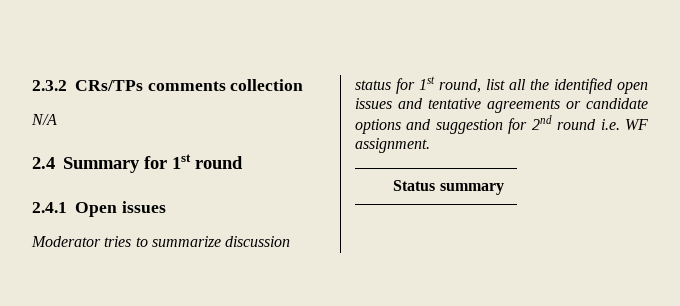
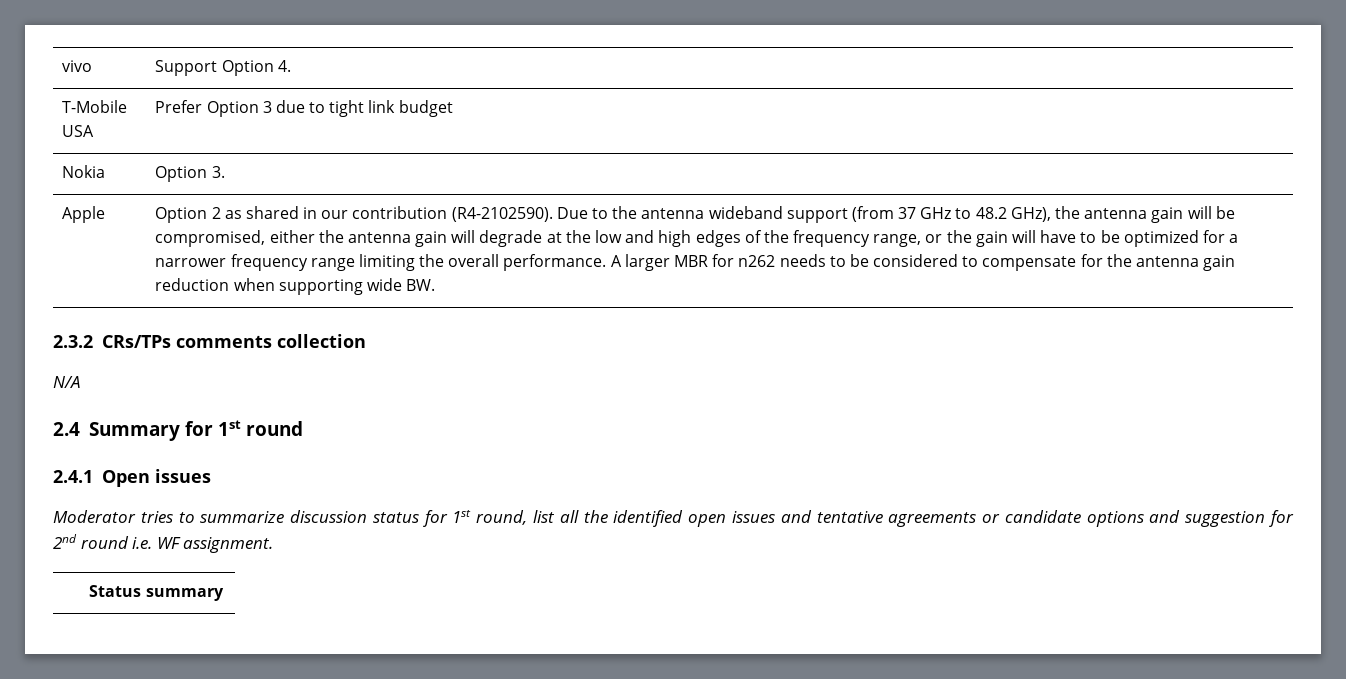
(32, 85) none -> [62,60,93,72] [155,60,291,76] [62,100,128,113] [62,125,95,137] [155,100,453,117] [62,165,106,178] [155,166,225,182] [62,206,106,223] [155,206,1235,223] [155,230,1239,247] [155,254,1236,271] [155,278,436,295] vivo | Support Option 4. // T-Mobile USA | Prefer Option 3 due to tight link budget // Nokia | Option 3. // Apple | Option 2 as shared in our contribution (R4-2102590). Due to the antenna wideband support (from 37 GHz to 48.2 GHz), the antenna gain will be compromised, either the antenna gain will degrade at the low and high edges of the frequency range, or the gain will have to be optimized for a narrower frequency range limiting the overall performance. A larger MBR for n262 needs to be considered to compensate for the antenna gain reduction when supporting wide BW. //

